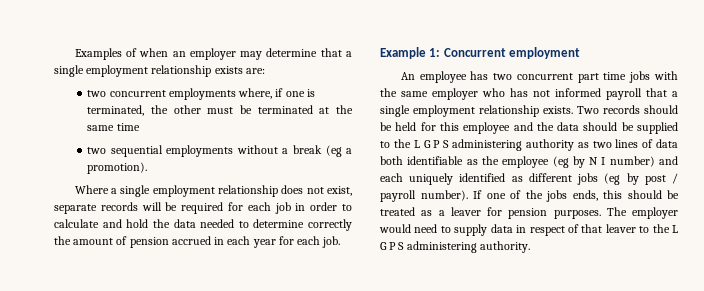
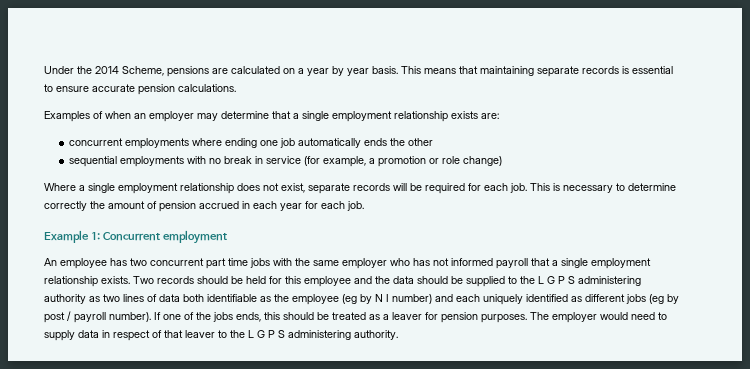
(74, 54) none -> [44,66,673,77] [44,84,236,95] Under the 2014 Scheme, pensions are calculated on a year by year basis. This means that maintaining separate records is essential to ensure accurate pension calculations. //
[87,90,107,97] two -> (499, 116) none
[238,88,315,99] [87,105,353,116] [87,123,140,131] [87,145,352,157] [87,162,148,174] where, if one is terminated, the other must be terminated at the same time // two sequential employments without a break (eg a promotion). -> [192,138,434,148] [69,156,503,167] where ending one job automatically ends the other // sequential employments with no break in service (for example, a promotion or role change)
[274,202,353,214] [54,219,235,228] job in order to calculate and hold the data needed -> [510,183,613,193] job. This is necessary

